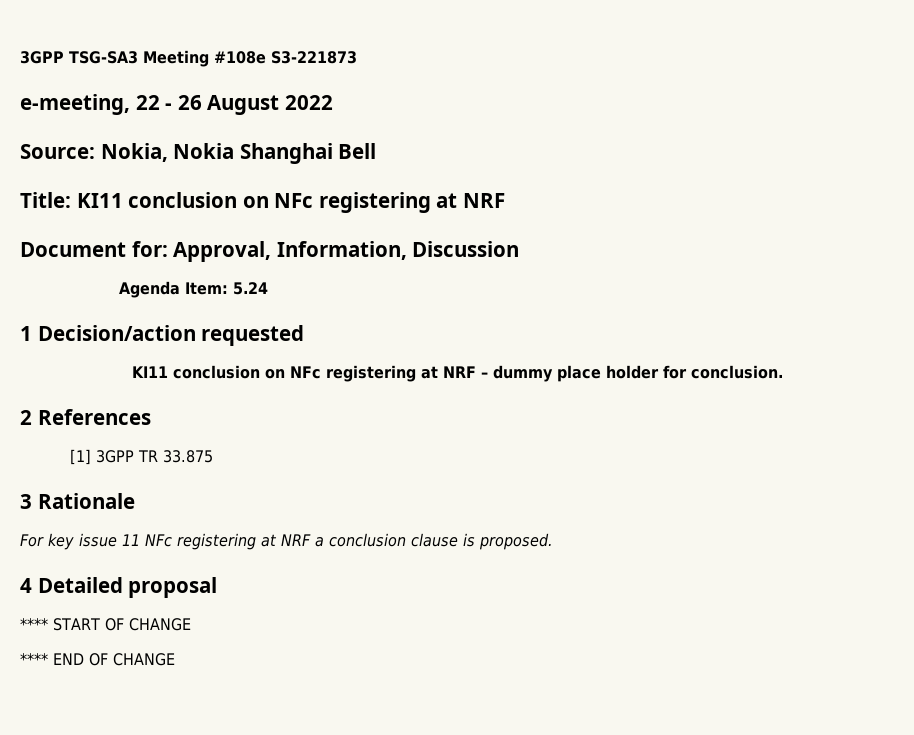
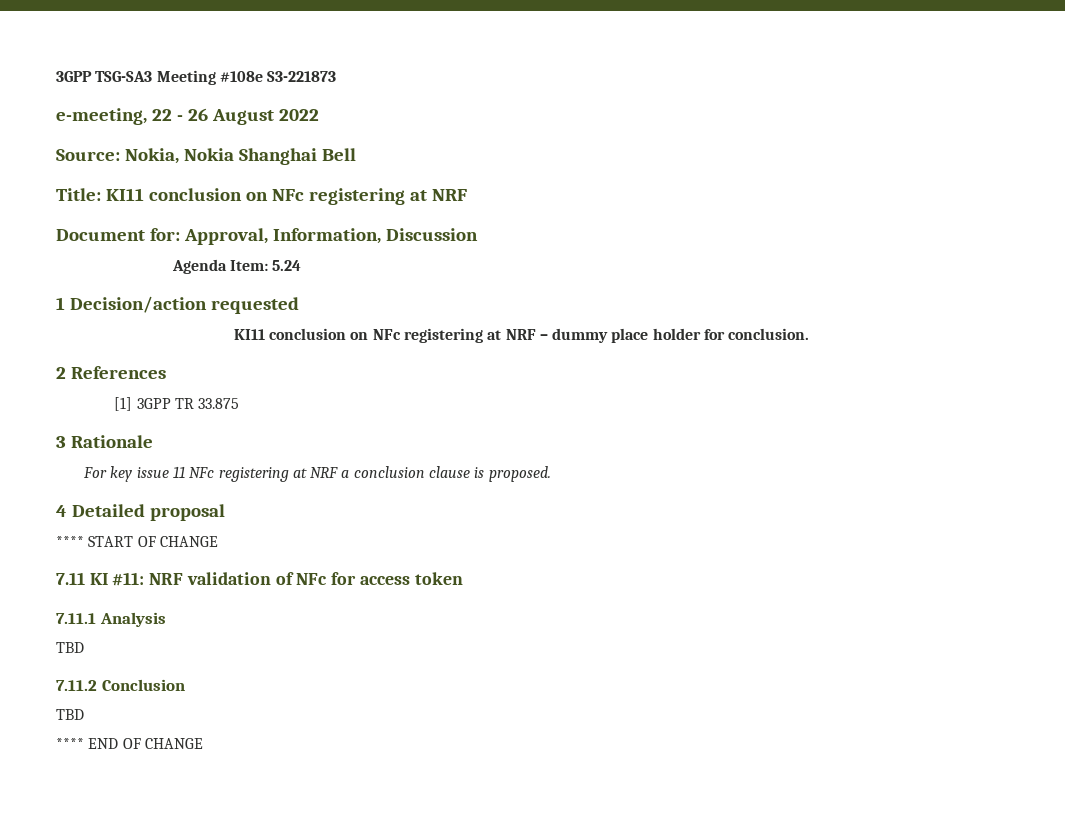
(191, 624) none -> [56,572,463,586] [56,612,166,627] [56,642,84,653] [56,679,185,691] [56,709,84,720] // 7.11 KI #11: NRF validation of NFc for access token // 7.11.1 Analysis // TBD // 7.11.2 Conclusion // TBD

